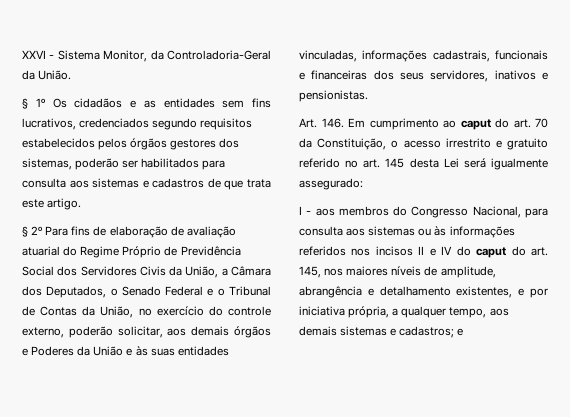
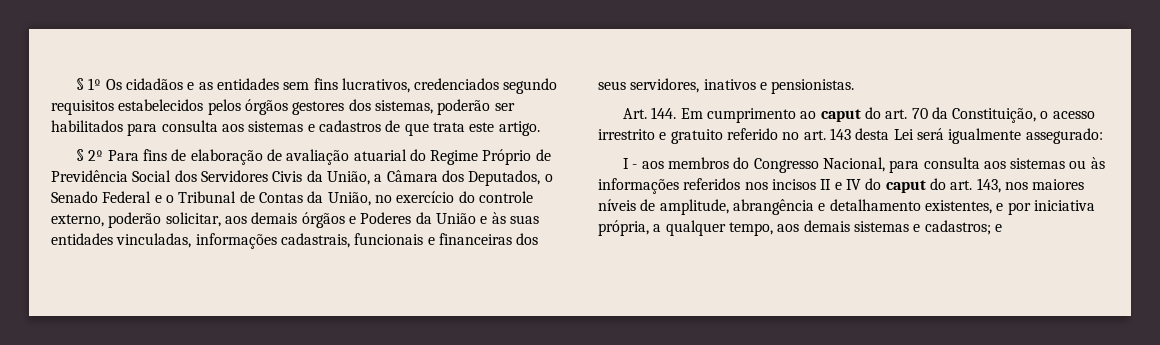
[22,50,271,62] [22,70,72,80] XXVI - Sistema Monitor, da Controladoria-Geral da União. // -> (75, 84) none
[321,118,344,128] 146. -> [651,107,677,119] 144.
[385,158,405,168] 145 -> [829,128,851,140] 143
[299,266,321,278] 145, -> [976,178,1001,193] 143,

